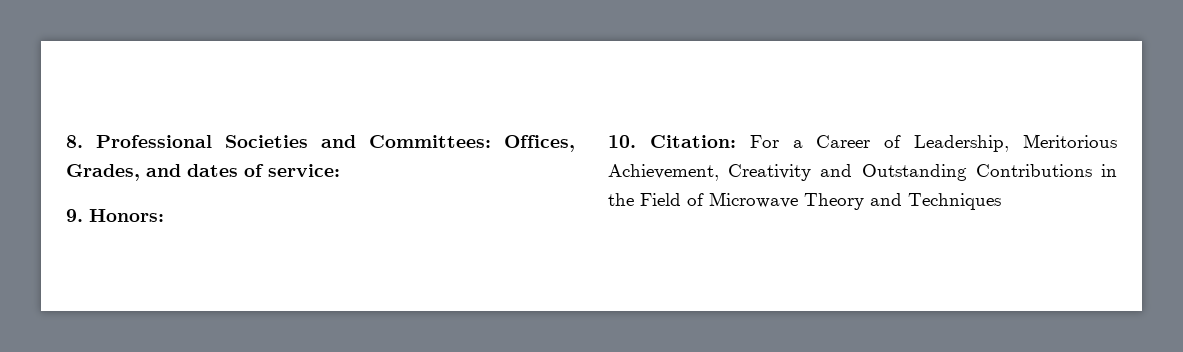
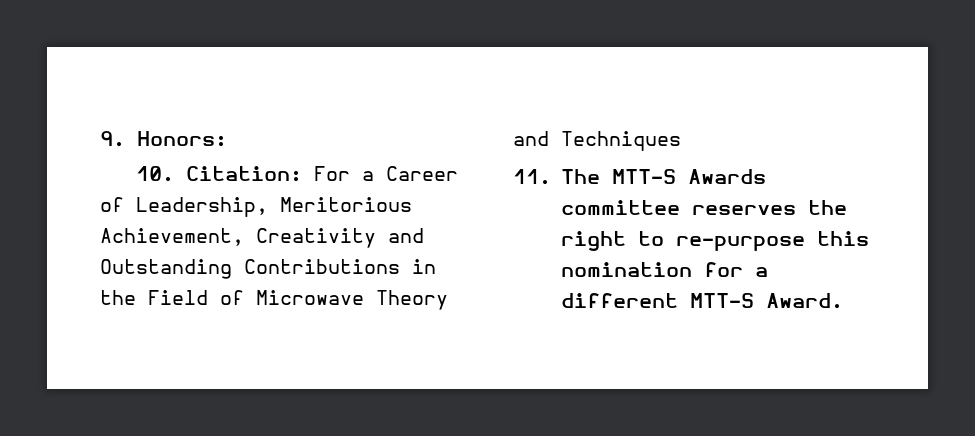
[66,135,575,152] [66,164,340,181] 8. Professional Societies and Committees: Offices, Grades, and dates of service: // -> (100, 139) none
(1001, 201) none -> [513,169,766,185] [560,200,847,215] [560,231,869,251] [560,262,768,277] [560,293,843,309] // 11. The MTT-S Awards committee reserves the right to re-purpose this nomination for a different MTT-S Award.

